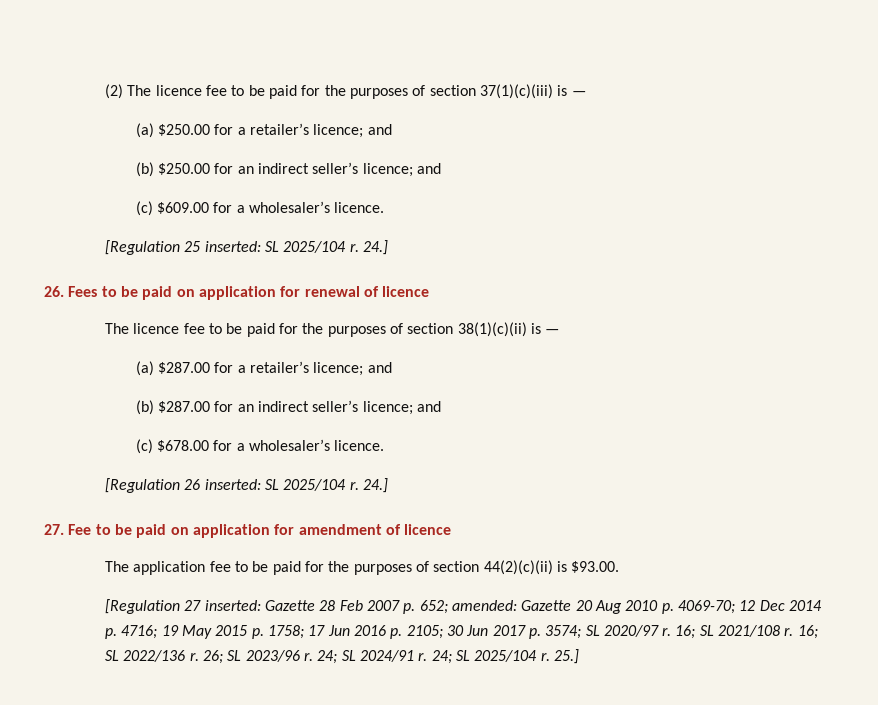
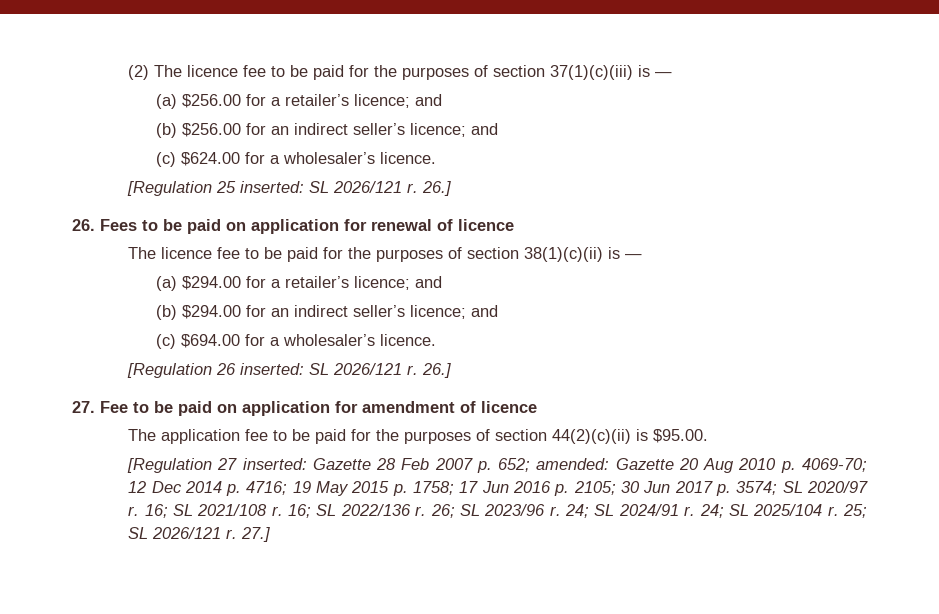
[157,123,392,138] [135,162,441,177] [135,201,209,216] $250.00 for a retailer’s licence; and // (b) $250.00 for an indirect seller’s licence; and // (c) $609.00 -> [182,94,443,108] [156,123,499,138] [156,152,241,167] $256.00 for a retailer’s licence; and // (b) $256.00 for an indirect seller’s licence; and // (c) $624.00
[283,240,388,255] 2025/104 r. 24.] -> [333,181,452,196] 2026/121 r. 26.]
[157,361,392,376] [135,400,441,415] [135,439,209,454] $287.00 for a retailer’s licence; and // (b) $287.00 for an indirect seller’s licence; and // (c) $678.00 -> [182,276,443,290] [156,305,499,320] [156,334,241,349] $294.00 for a retailer’s licence; and // (b) $294.00 for an indirect seller’s licence; and // (c) $694.00
[283,478,388,493] 2025/104 r. 24.] -> [333,363,452,378] 2026/121 r. 26.]
[571,561,620,573] $93.00. -> [653,429,709,443] $95.00.
[553,649,579,664] 25.] -> [843,504,868,518] [128,527,271,542] 25; SL 2026/121 r. 27.]

